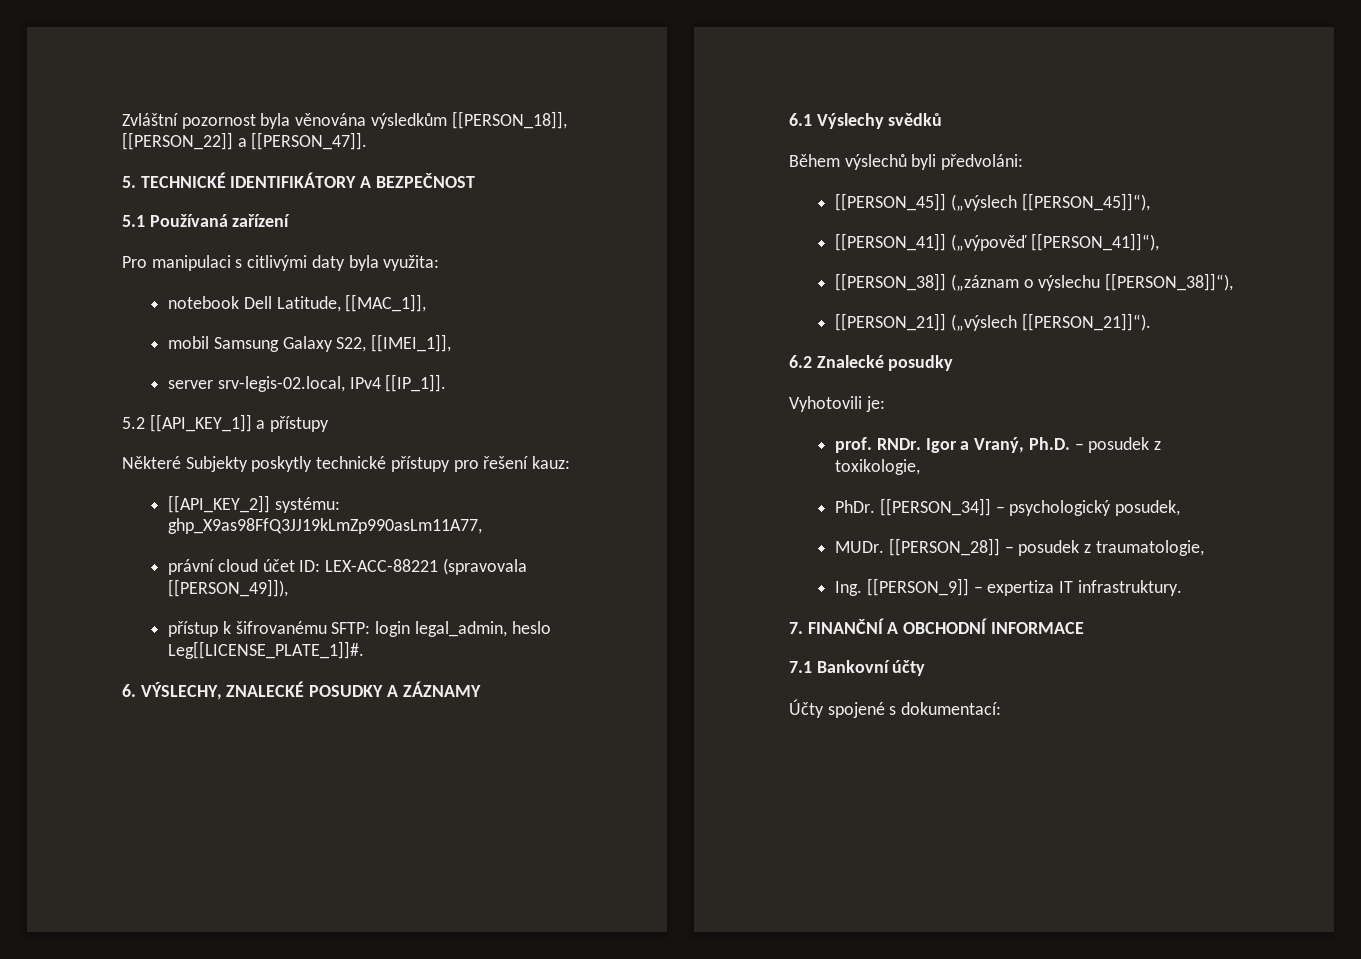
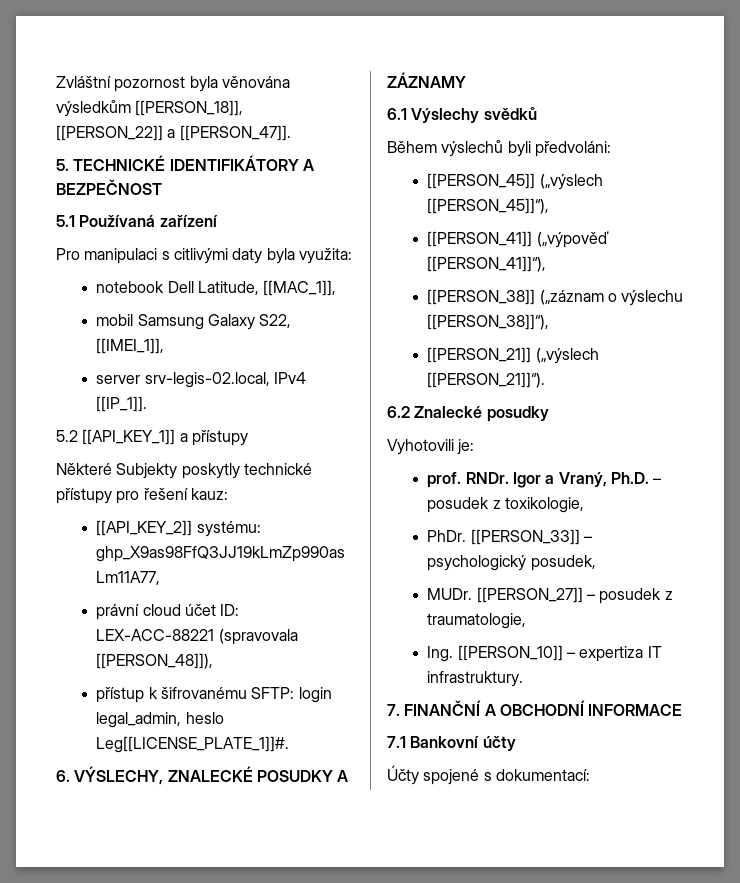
[168,579,289,597] [[PERSON_49]]), -> [96,653,214,669] [[PERSON_48]]),
[879,498,991,516] [[PERSON_34]] -> [470,529,580,545] [[PERSON_33]]
[888,538,1000,556] [[PERSON_28]] -> [476,587,583,603] [[PERSON_27]]
[866,578,969,596] [[PERSON_9]] -> [457,645,563,661] [[PERSON_10]]

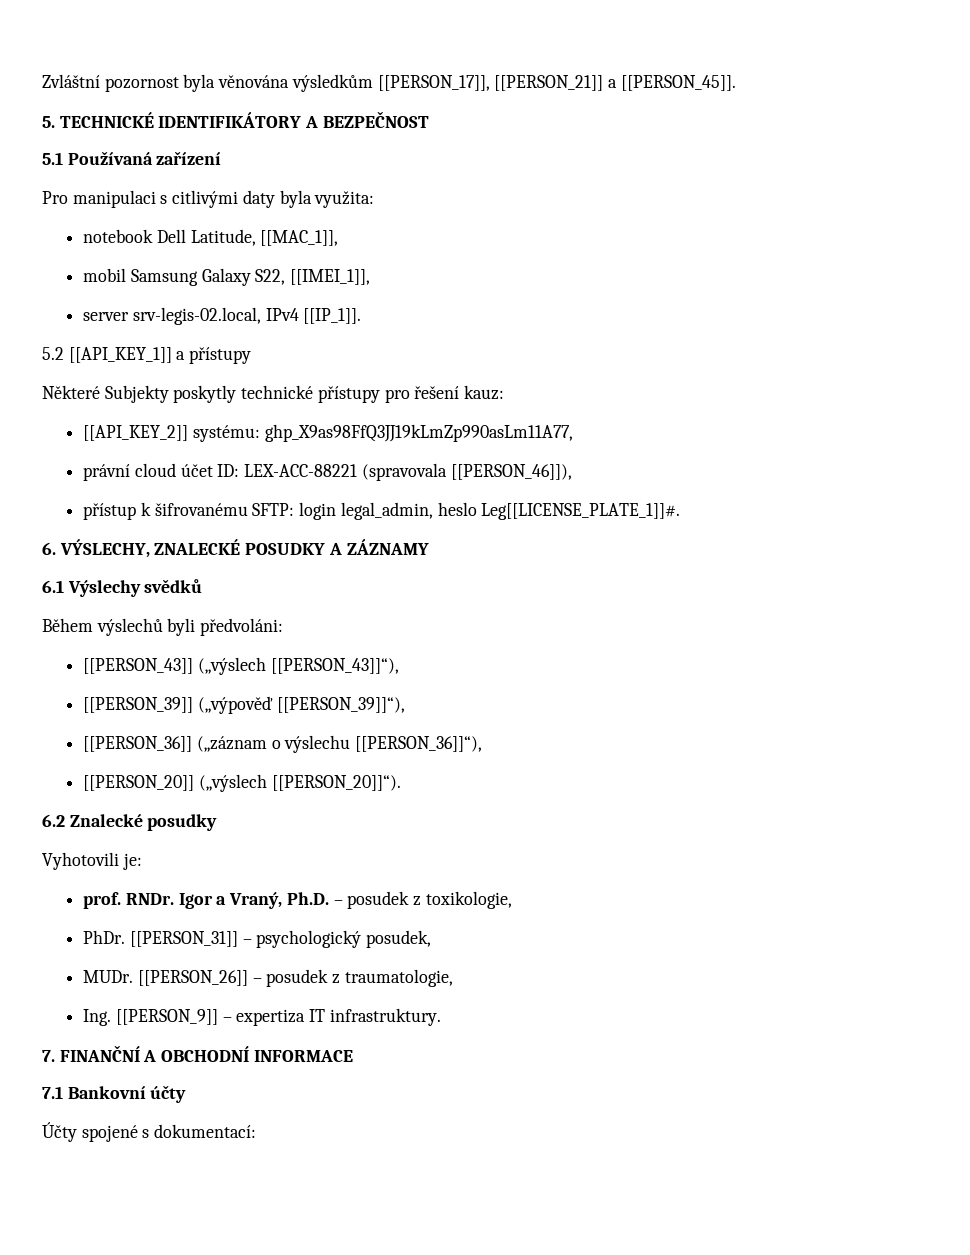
[135,100,244,116] [56,125,291,141] [[PERSON_18]], [[PERSON_22]] a [[PERSON_47]]. -> [377,75,736,91] [[PERSON_17]], [[PERSON_21]] a [[PERSON_45]].
[96,653,214,669] [[PERSON_48]]), -> [450,464,572,480] [[PERSON_46]]),
[427,173,603,190] [427,198,550,214] [427,231,609,248] [427,256,547,272] [427,289,684,306] [427,314,550,330] [427,347,599,364] [427,372,546,388] [[PERSON_45]] („výslech [[PERSON_45]]“), // [[PERSON_41]] („výpověď [[PERSON_41]]“), // [[PERSON_38]] („záznam o výslechu [[PERSON_38]]“), // [[PERSON_21]] („výslech [[PERSON_21]]“). -> [83,657,399,675] [83,696,405,714] [83,735,483,753] [83,774,401,792] [[PERSON_43]] („výslech [[PERSON_43]]“), // [[PERSON_39]] („výpověď [[PERSON_39]]“), // [[PERSON_36]] („záznam o výslechu [[PERSON_36]]“), // [[PERSON_20]] („výslech [[PERSON_20]]“).
[470,529,580,545] [[PERSON_33]] -> [129,931,238,947] [[PERSON_31]]
[476,587,583,603] [[PERSON_27]] -> [137,970,248,986] [[PERSON_26]]
[457,645,563,661] [[PERSON_10]] -> [115,1009,218,1025] [[PERSON_9]]

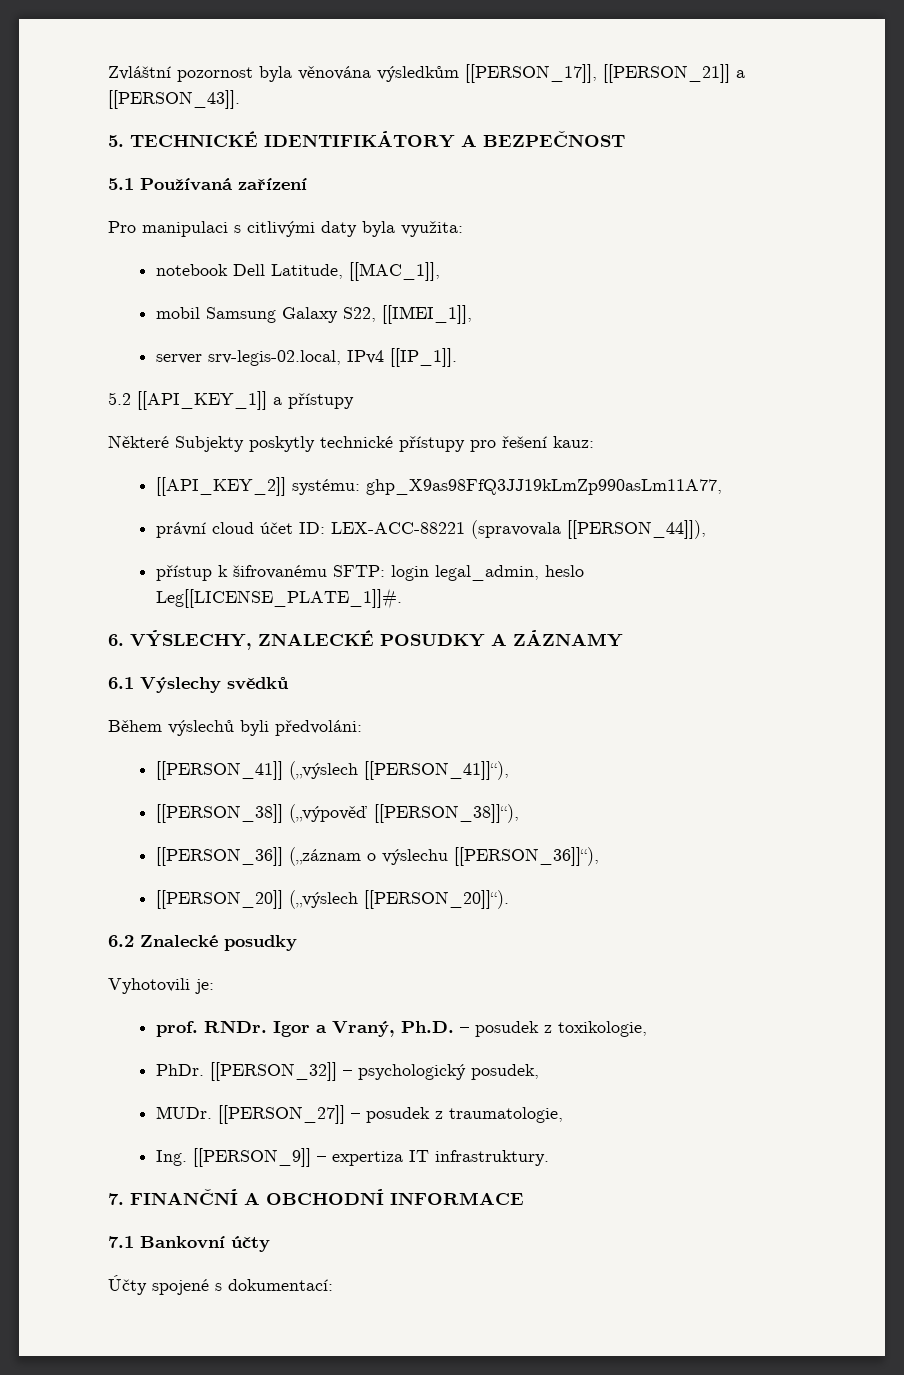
[620,75,736,91] [[PERSON_45]]. -> [108,90,240,109] [[PERSON_43]].
[450,464,572,480] [[PERSON_46]]), -> [567,520,707,539] [[PERSON_44]]),
[83,657,399,675] [83,696,405,714] [[PERSON_43]] („výslech [[PERSON_43]]“), // [[PERSON_39]] („výpověď [[PERSON_39]]“), -> [156,761,510,780] [156,804,520,823] [[PERSON_41]] („výslech [[PERSON_41]]“), // [[PERSON_38]] („výpověď [[PERSON_38]]“),
[129,931,238,947] [[PERSON_31]] -> [210,1062,338,1081] [[PERSON_32]]
[137,970,248,986] [[PERSON_26]] -> [218,1105,346,1124] [[PERSON_27]]

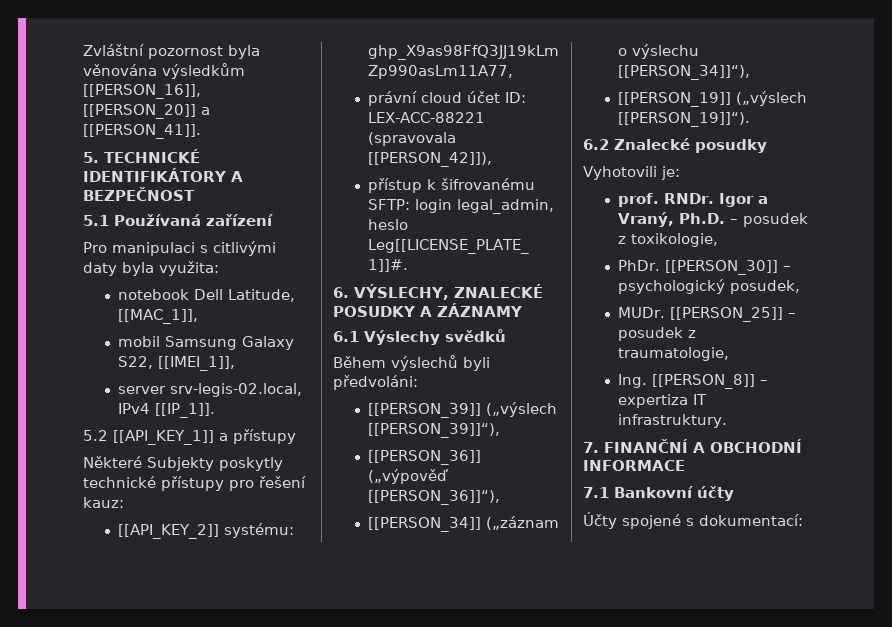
[465,64,745,83] [108,90,240,109] [[PERSON_17]], [[PERSON_21]] a [[PERSON_43]]. -> [83,84,201,99] [83,104,210,119] [83,124,201,139] [[PERSON_16]], [[PERSON_20]] a [[PERSON_41]].
[567,520,707,539] [[PERSON_44]]), -> [367,152,492,167] [[PERSON_42]]),
[156,761,510,780] [156,804,520,823] [156,847,600,866] [156,890,510,909] [[PERSON_41]] („výslech [[PERSON_41]]“), // [[PERSON_38]] („výpověď [[PERSON_38]]“), // [[PERSON_36]] („záznam o výslechu [[PERSON_36]]“), // [[PERSON_20]] („výslech [[PERSON_20]]“). -> [367,402,557,418] [367,423,500,438] [367,450,481,465] [367,469,448,484] [367,490,500,505] [367,516,559,532] [617,44,699,59] [617,65,750,80] [617,91,807,107] [617,112,750,127] [[PERSON_39]] („výslech [[PERSON_39]]“), // [[PERSON_36]] („výpověď [[PERSON_36]]“), // [[PERSON_34]] („záznam o výslechu [[PERSON_34]]“), // [[PERSON_19]] („výslech [[PERSON_19]]“).
[210,1062,338,1081] [[PERSON_32]] -> [664,260,778,275] [[PERSON_30]]
[218,1105,346,1124] [[PERSON_27]] -> [669,307,783,322] [[PERSON_25]]
[193,1148,312,1167] [[PERSON_9]] -> [651,374,755,389] [[PERSON_8]]

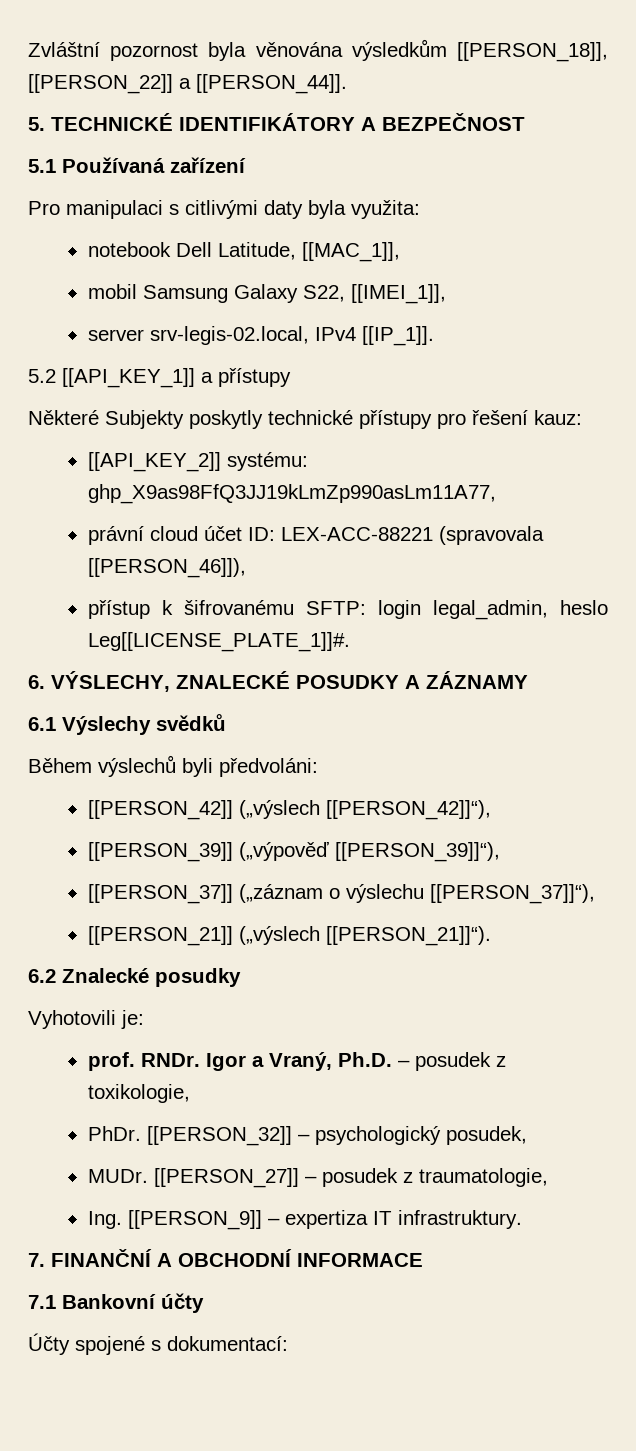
[83,84,201,99] [83,104,210,119] [83,124,201,139] [[PERSON_16]], [[PERSON_20]] a [[PERSON_41]]. -> [456,42,608,62] [28,74,347,94] [[PERSON_18]], [[PERSON_22]] a [[PERSON_44]].
[367,152,492,167] [[PERSON_42]]), -> [87,558,246,578] [[PERSON_46]]),
(418, 382) none -> [87,800,491,820] // [[PERSON_42]] („výslech [[PERSON_42]]“),
[485,402,557,417] („výslech -> [238,842,329,861] („výpověď
[367,450,481,465] [367,469,448,484] [367,490,500,505] [367,516,559,532] [617,44,699,59] [617,65,750,80] [617,91,807,107] [617,112,750,127] [[PERSON_36]] („výpověď [[PERSON_36]]“), // [[PERSON_34]] („záznam o výslechu [[PERSON_34]]“), // [[PERSON_19]] („výslech [[PERSON_19]]“). -> [87,884,595,904] [87,926,491,946] [[PERSON_37]] („záznam o výslechu [[PERSON_37]]“), // [[PERSON_21]] („výslech [[PERSON_21]]“).
[664,260,778,275] [[PERSON_30]] -> [146,1126,292,1146] [[PERSON_32]]
[669,307,783,322] [[PERSON_25]] -> [153,1168,299,1188] [[PERSON_27]]
[651,374,755,389] [[PERSON_8]] -> [127,1210,262,1230] [[PERSON_9]]

